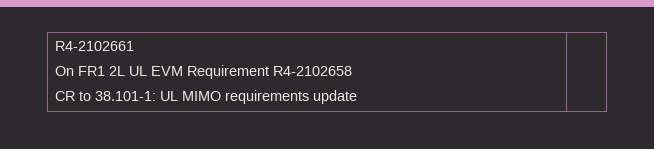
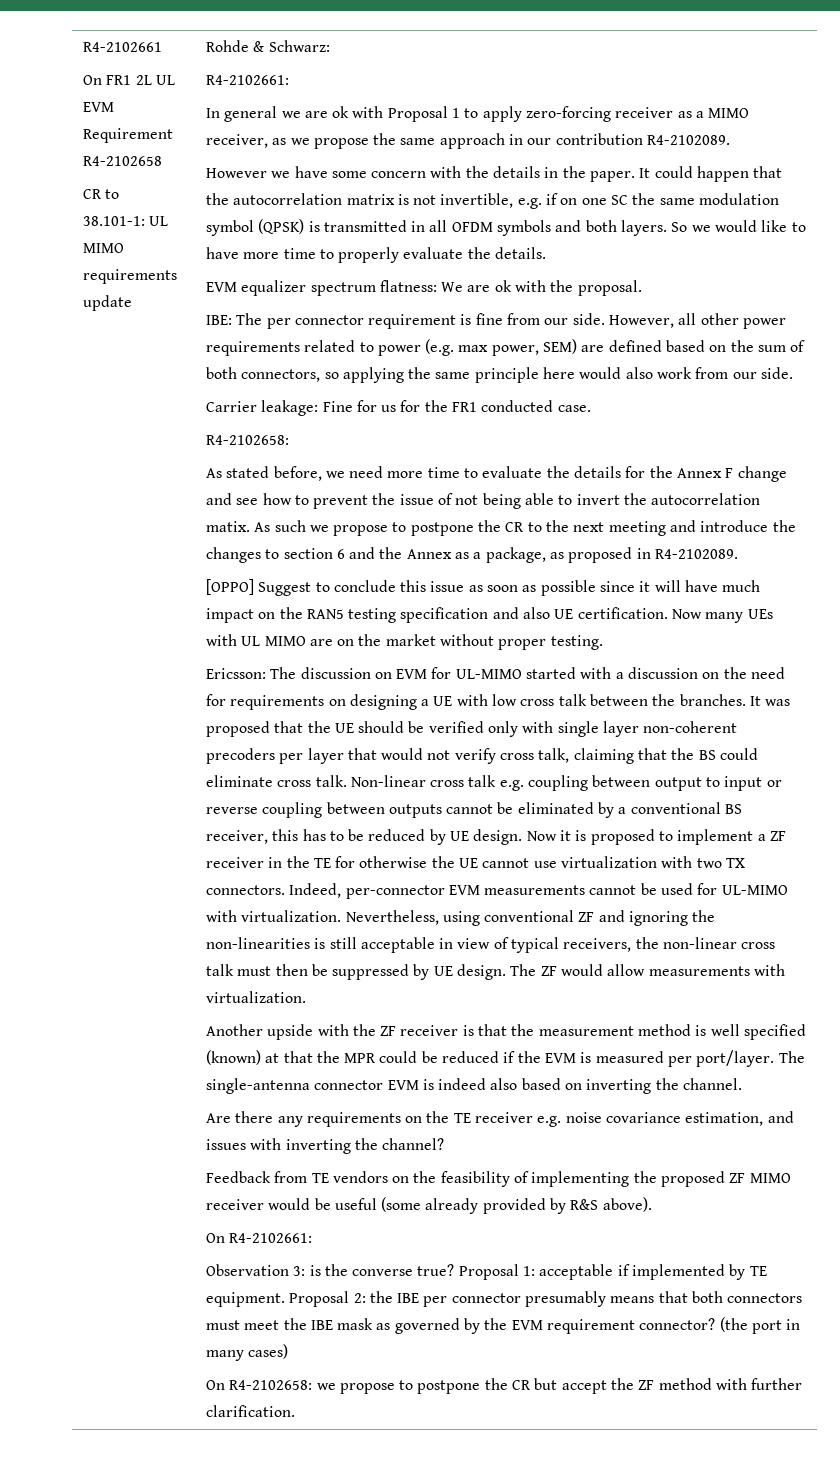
(358, 97) none -> [205,40,330,52] [205,75,289,85] [205,106,750,122] [205,133,731,149] [205,166,783,182] [205,193,780,209] [205,219,806,236] [205,247,547,263] [205,280,642,296] [205,313,787,329] [205,339,806,356] [205,367,794,383] [205,400,591,416] [205,435,289,445] [205,466,787,482] [205,493,761,509] [205,520,796,536] [205,547,739,563] [205,579,761,596] [205,607,773,623] [205,634,603,650] [205,667,786,679] [205,694,791,710] [205,721,738,737] [205,748,759,764] [205,775,782,791] [205,802,743,818] [205,829,786,845] [205,856,746,868] [205,883,788,899] [205,910,716,926] [205,937,776,953] [205,964,786,980] [205,991,306,1003] [205,1024,807,1040] [205,1050,805,1067] [205,1078,743,1094] [205,1111,794,1127] [205,1138,445,1154] [205,1171,791,1187] [205,1197,652,1214] [205,1233,313,1243] [205,1264,767,1280] [205,1291,803,1307] [205,1317,801,1334] [205,1344,289,1361] [205,1378,803,1394] [205,1405,295,1417] Rohde & Schwarz: // R4-2102661: // In general we are ok with Proposal 1 to apply zero-forcing receiver as a MIMO receiver, as we propose the same approach in our contribution R4-2102089. // However we have some concern with the details in the paper. It could happen that the autocorrelation matrix is not invertible, e.g. if on one SC the same modulation symbol (QPSK) is transmitted in all OFDM symbols and both layers. So we would like to have more time to properly evaluate the details. // EVM equalizer spectrum flatness: We are ok with the proposal. // IBE: The per connector requirement is fine from our side. However, all other power requirements related to power (e.g. max power, SEM) are defined based on the sum of both connectors, so applying the same principle here would also work from our side. // Carrier leakage: Fine for us for the FR1 conducted case. // R4-2102658: // As stated before, we need more time to evaluate the details for the Annex F change and see how to prevent the issue of not being able to invert the autocorrelation matix. As such we propose to postpone the CR to the next meeting and introduce the changes to section 6 and the Annex as a package, as proposed in R4-2102089. // [OPPO] Suggest to conclude this issue as soon as possible since it will have much impact on the RAN5 testing specification and also UE certification. Now many UEs with UL MIMO are on the market without proper testing. // Ericsson: The discussion on EVM for UL-MIMO started with a discussion on the need for requirements on designing a UE with low cross talk between the branches. It was proposed that the UE should be verified only with single layer non-coherent precoders per layer that would not verify cross talk, claiming that the BS could eliminate cross talk. Non-linear cross talk e.g. coupling between output to input or reverse coupling between outputs cannot be eliminated by a conventional BS receiver, this has to be reduced by UE design. Now it is proposed to implement a ZF receiver in the TE for otherwise the UE cannot use virtualization with two TX connectors. Indeed, per-connector EVM measurements cannot be used for UL-MIMO with virtualization. Nevertheless, using conventional ZF and ignoring the non-linearities is still acceptable in view of typical receivers, the non-linear cross talk must then be suppressed by UE design. The ZF would allow measurements with virtualization. // Another upside with the ZF receiver is that the measurement method is well specified (known) at that the MPR could be reduced if the EVM is measured per port/layer. The single-antenna connector EVM is indeed also based on inverting the channel. // Are there any requirements on the TE receiver e.g. noise covariance estimation, and issues with inverting the channel? // Feedback from TE vendors on the feasibility of implementing the proposed ZF MIMO receiver would be useful (some already provided by R&S above). // On R4-2102661: // Observation 3: is the converse true? Proposal 1: acceptable if implemented by TE equipment. Proposal 2: the IBE per connector presumably means that both connectors must meet the IBE mask as governed by the EVM requirement connector? (the port in many cases) // On R4-2102658: we propose to postpone the CR but accept the ZF method with further clarification.

